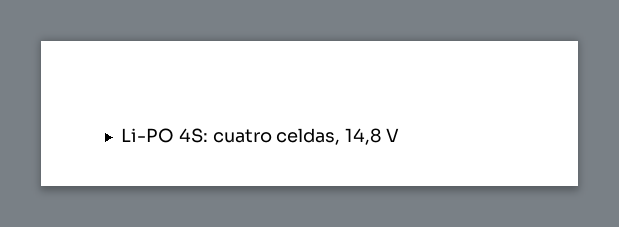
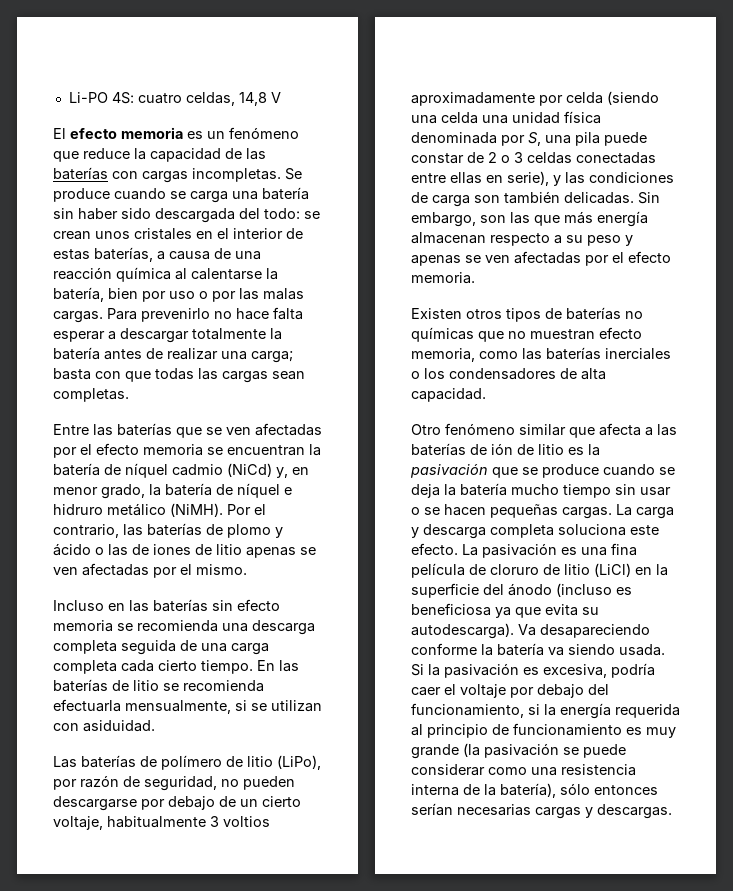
(400, 135) none -> [53,127,299,139] [53,148,266,162] [53,167,302,183] [53,187,309,203] [53,208,320,223] [53,228,303,240] [53,247,261,262] [53,267,278,282] [53,287,304,302] [53,307,303,323] [53,328,282,343] [53,347,293,363] [53,368,305,383] [53,388,129,402] [53,423,322,438] [53,443,321,458] [53,463,309,478] [53,483,292,499] [53,503,266,517] [53,523,283,538] [53,543,316,558] [53,563,247,578] [53,599,280,612] [53,620,315,635] [53,640,269,655] [53,660,299,674] [53,679,264,692] [53,699,322,714] [53,720,155,732] [53,755,321,770] [53,775,295,791] [53,796,301,811] [53,816,270,830] [411,91,659,106] [411,111,601,124] [411,132,647,146] [411,152,656,164] [411,171,674,186] [411,191,660,207] [411,211,648,227] [411,232,633,246] [411,251,671,266] [411,272,475,284] [411,307,643,322] [411,327,642,342] [411,347,671,362] [411,368,606,380] [411,388,486,402] [411,423,677,438] [411,443,600,456] [410,464,675,478] [411,483,671,498] [411,504,674,519] [411,524,659,539] [411,543,637,558] [411,563,668,578] [411,583,632,598] [411,603,599,618] [411,623,650,639] [411,643,665,656] [411,663,655,678] [411,684,609,698] [411,703,680,719] [411,723,676,738] [411,743,626,759] [411,764,636,776] [411,783,658,798] [411,803,672,819] // El efecto memoria es un fenómeno que reduce la capacidad de las baterías con cargas incompletas. Se produce cuando se carga una batería sin haber sido descargada del todo: se crean unos cristales en el interior de estas baterías, a causa de una reacción química al calentarse la batería, bien por uso o por las malas cargas. Para prevenirlo no hace falta esperar a descargar totalmente la batería antes de realizar una carga; basta con que todas las cargas sean completas. // Entre las baterías que se ven afectadas por el efecto memoria se encuentran la batería de níquel cadmio (NiCd) y, en menor grado, la batería de níquel e hidruro metálico (NiMH). Por el contrario, las baterías de plomo y ácido o las de iones de litio apenas se ven afectadas por el mismo. // Incluso en las baterías sin efecto memoria se recomienda una descarga completa seguida de una carga completa cada cierto tiempo. En las baterías de litio se recomienda efectuarla mensualmente, si se utilizan con asiduidad. // Las baterías de polímero de litio (LiPo), por razón de seguridad, no pueden descargarse por debajo de un cierto voltaje, habitualmente 3 voltios aproximadamente por celda (siendo una celda una unidad física denominada por S, una pila puede constar de 2 o 3 celdas conectadas entre ellas en serie), y las condiciones de carga son también delicadas. Sin embargo, son las que más energía almacenan respecto a su peso y apenas se ven afectadas por el efecto memoria. // Existen otros tipos de baterías no químicas que no muestran efecto memoria, como las baterías inerciales o los condensadores de alta capacidad. // Otro fenómeno similar que afecta a las baterías de ión de litio es la pasivación que se produce cuando se deja la batería mucho tiempo sin usar o se hacen pequeñas cargas. La carga y descarga completa soluciona este efecto. La pasivación es una fina película de cloruro de litio (LiCl) en la superficie del ánodo (incluso es beneficiosa ya que evita su autodescarga). Va desapareciendo conforme la batería va siendo usada. Si la pasivación es excesiva, podría caer el voltaje por debajo del funcionamiento, si la energía requerida al principio de funcionamiento es muy grande (la pasivación se puede considerar como una resistencia interna de la batería), sólo entonces serían necesarias cargas y descargas.

